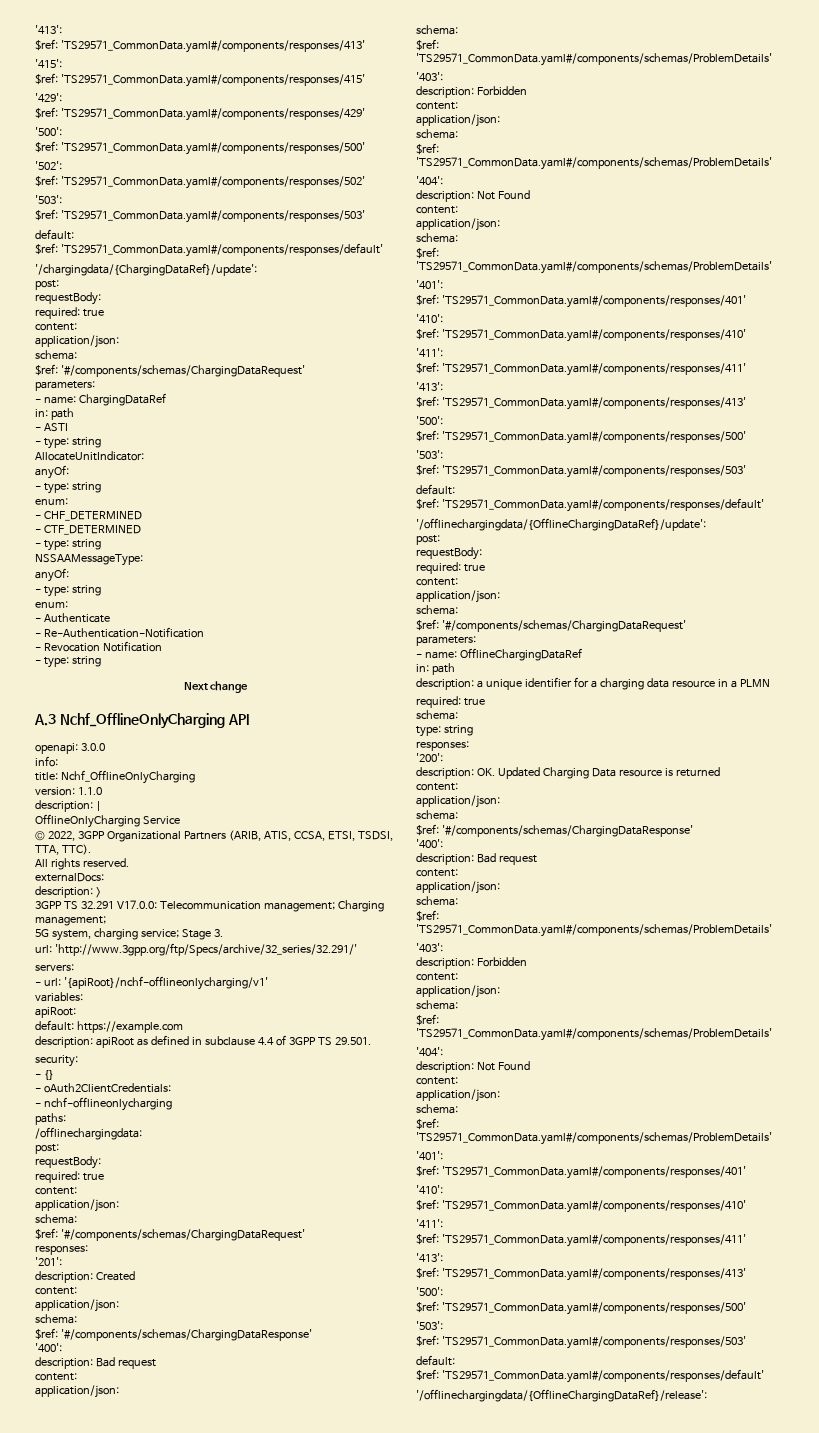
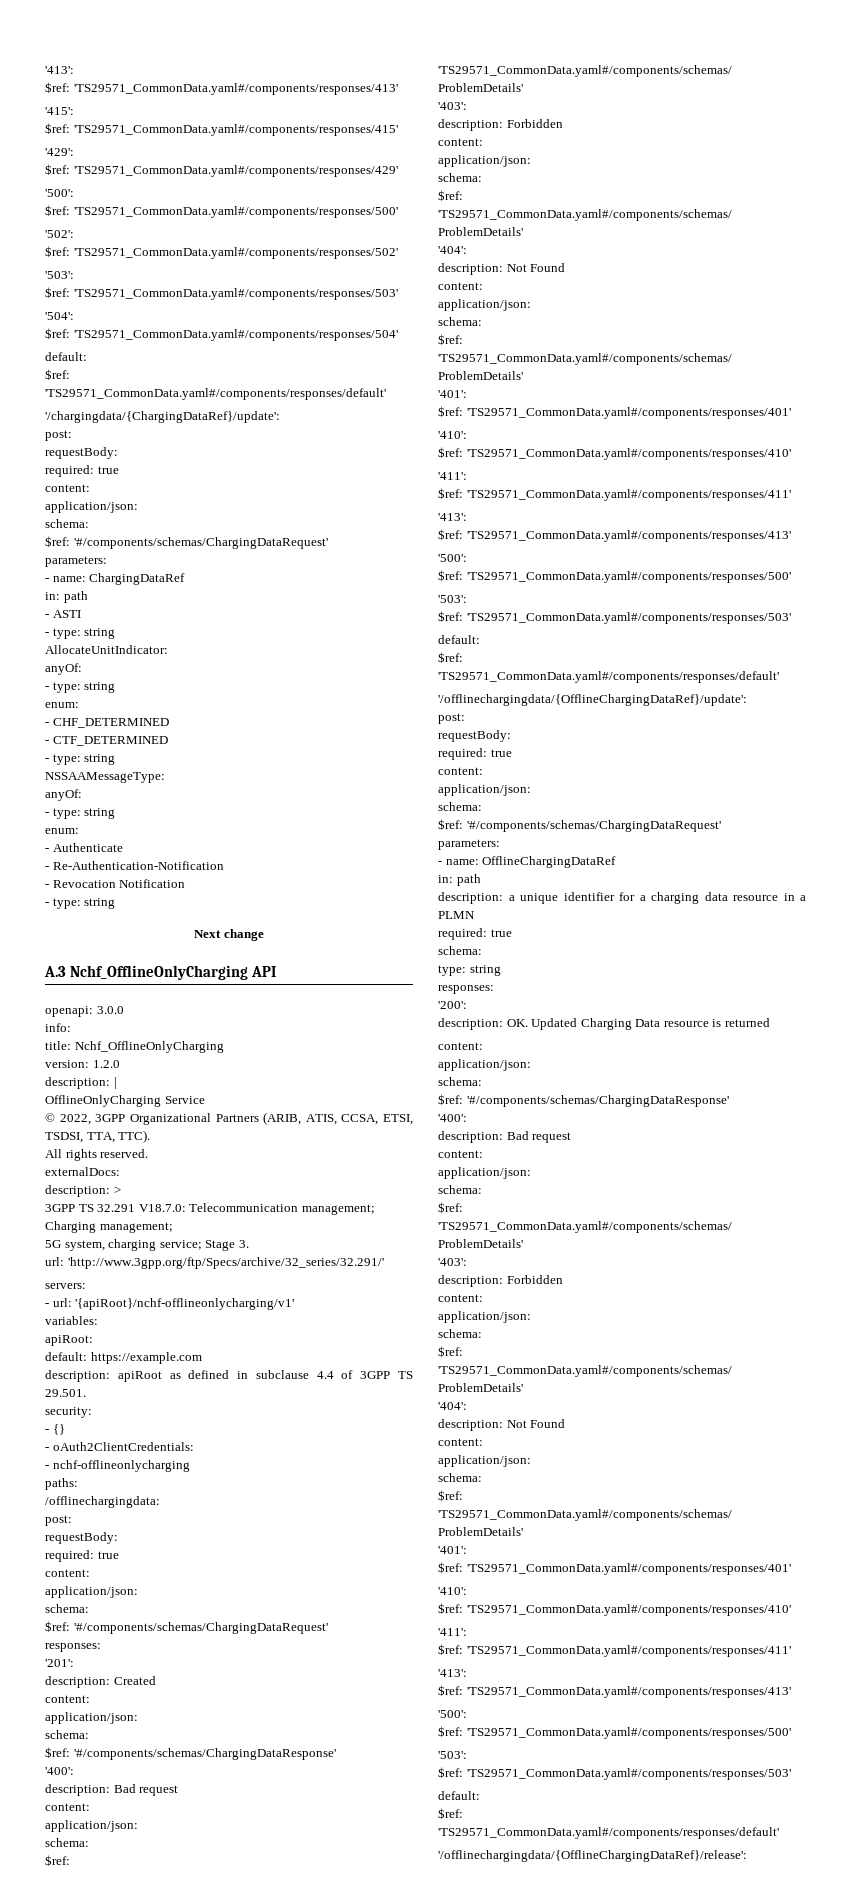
(365, 216) none -> [45,312,74,320] [45,328,398,341] // '504': // $ref: 'TS29571_CommonData.yaml#/components/responses/504'
[77,787,102,795] 1.1.0 -> [92,1060,120,1068] 1.2.0
[116,900,157,909] V17.0.0: -> [138,1204,186,1212] V18.7.0:

